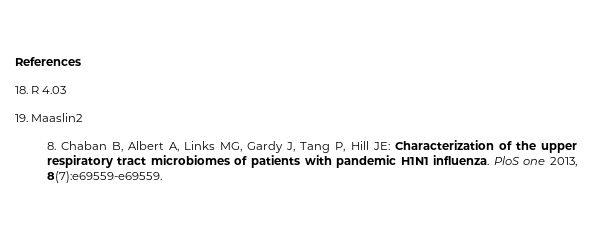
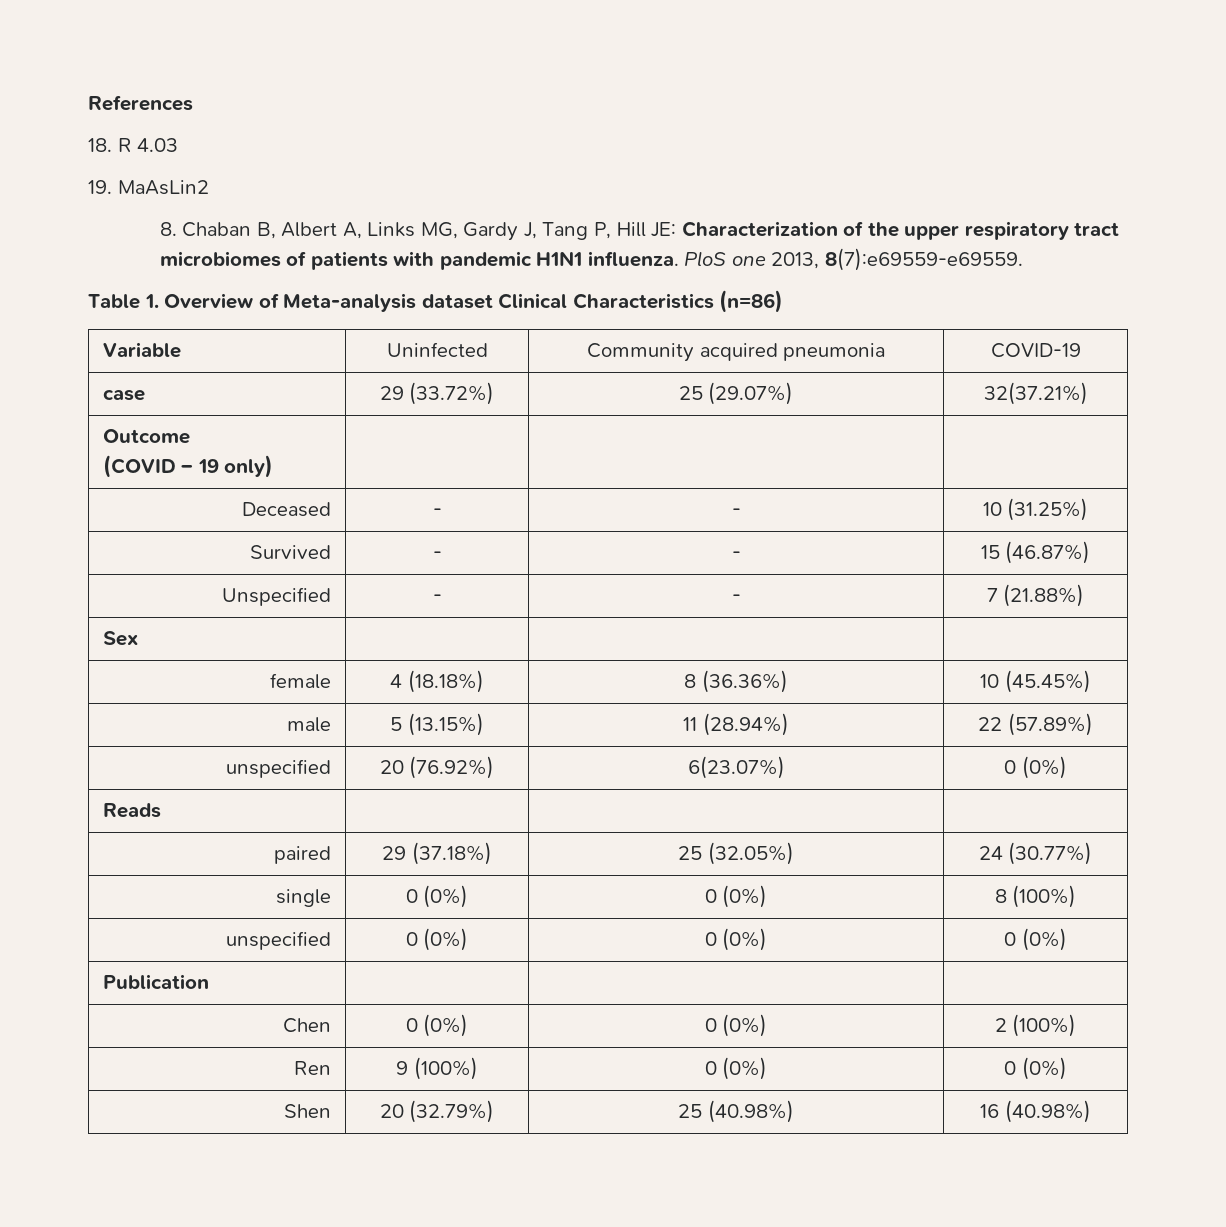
[31,113,84,122] Maaslin2 -> [117,180,209,195] MaAsLin2
(162, 177) none -> [88,290,784,313] [102,342,181,358] [386,342,488,357] [586,343,886,362] [990,343,1081,358] [102,389,145,401] [379,382,495,405] [678,382,794,405] [983,382,1088,405] [102,429,190,444] [102,455,274,478] [242,502,332,517] [432,508,442,516] [731,508,741,516] [982,498,1089,521] [250,545,332,559] [432,551,442,559] [731,551,741,559] [980,541,1091,564] [222,587,332,606] [432,594,442,602] [731,594,741,602] [986,584,1085,607] [102,631,138,646] [270,673,332,689] [390,670,484,693] [684,670,788,693] [980,670,1091,693] [287,717,332,732] [390,713,484,736] [683,713,789,736] [978,713,1093,736] [226,759,332,778] [379,756,495,779] [687,756,785,779] [1004,756,1067,779] [102,803,161,818] [274,846,332,864] [382,842,492,865] [678,842,794,865] [978,842,1093,865] [276,889,332,907] [405,885,469,908] [704,885,768,908] [994,885,1077,908] [226,931,332,950] [405,928,469,951] [704,928,768,951] [1004,928,1067,951] [102,974,209,989] [283,1018,332,1033] [405,1014,469,1037] [704,1014,768,1037] [994,1014,1077,1037] [294,1061,332,1075] [396,1057,478,1080] [704,1057,768,1080] [1004,1057,1067,1080] [284,1104,332,1118] [379,1100,495,1123] [678,1100,794,1123] [980,1100,1091,1123] // Table 1. Overview of Meta-analysis dataset Clinical Characteristics (n=86) // Variable | Uninfected | Community acquired pneumonia | COVID-19 // case | 29 (33.72%) | 25 (29.07%) | 32(37.21%) // Outcome // (COVID – 19 only) | | | // Deceased | - | - | 10 (31.25%) // Survived | - | - | 15 (46.87%) // Unspecified | - | - | 7 (21.88%) // Sex | | | // female | 4 (18.18%) | 8 (36.36%) | 10 (45.45%) // male | 5 (13.15%) | 11 (28.94%) | 22 (57.89%) // unspecified | 20 (76.92%) | 6(23.07%) | 0 (0%) // Reads | | | // paired | 29 (37.18%) | 25 (32.05%) | 24 (30.77%) // single | 0 (0%) | 0 (0%) | 8 (100%) // unspecified | 0 (0%) | 0 (0%) | 0 (0%) // Publication | | | // Chen | 0 (0%) | 0 (0%) | 2 (100%) // Ren | 9 (100%) | 0 (0%) | 0 (0%) // Shen | 20 (32.79%) | 25 (40.98%) | 16 (40.98%)

